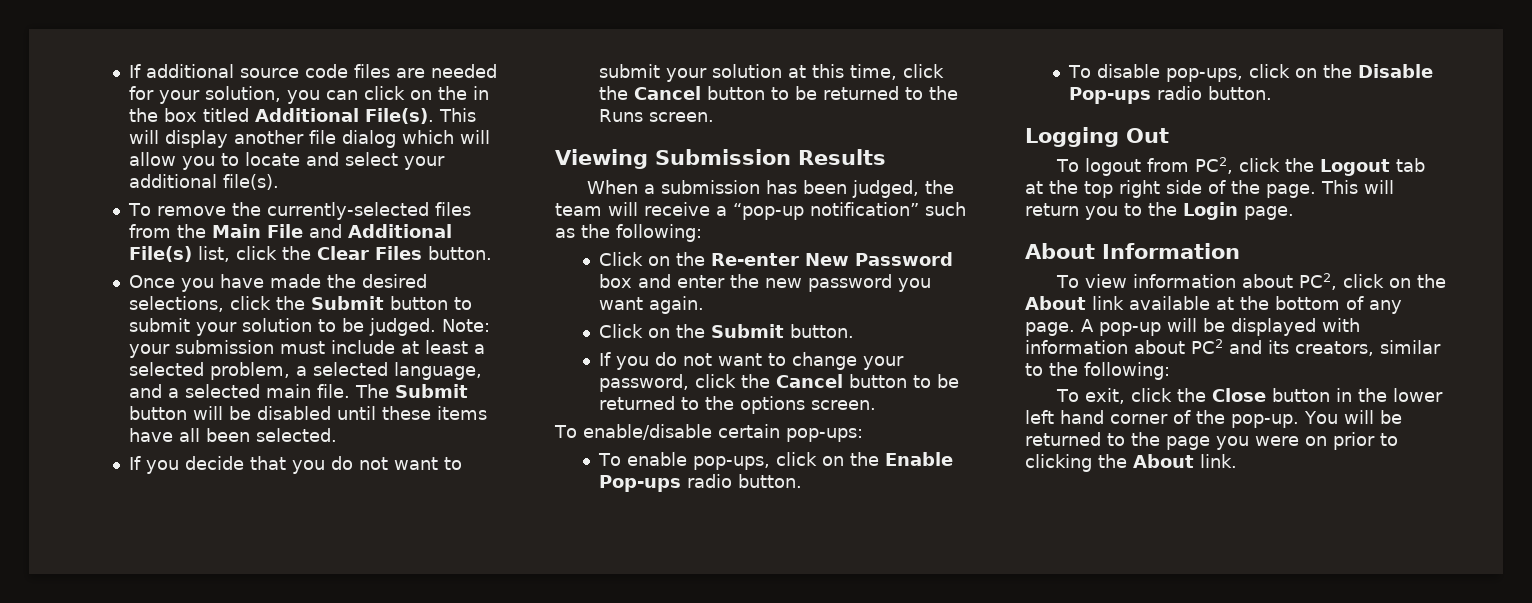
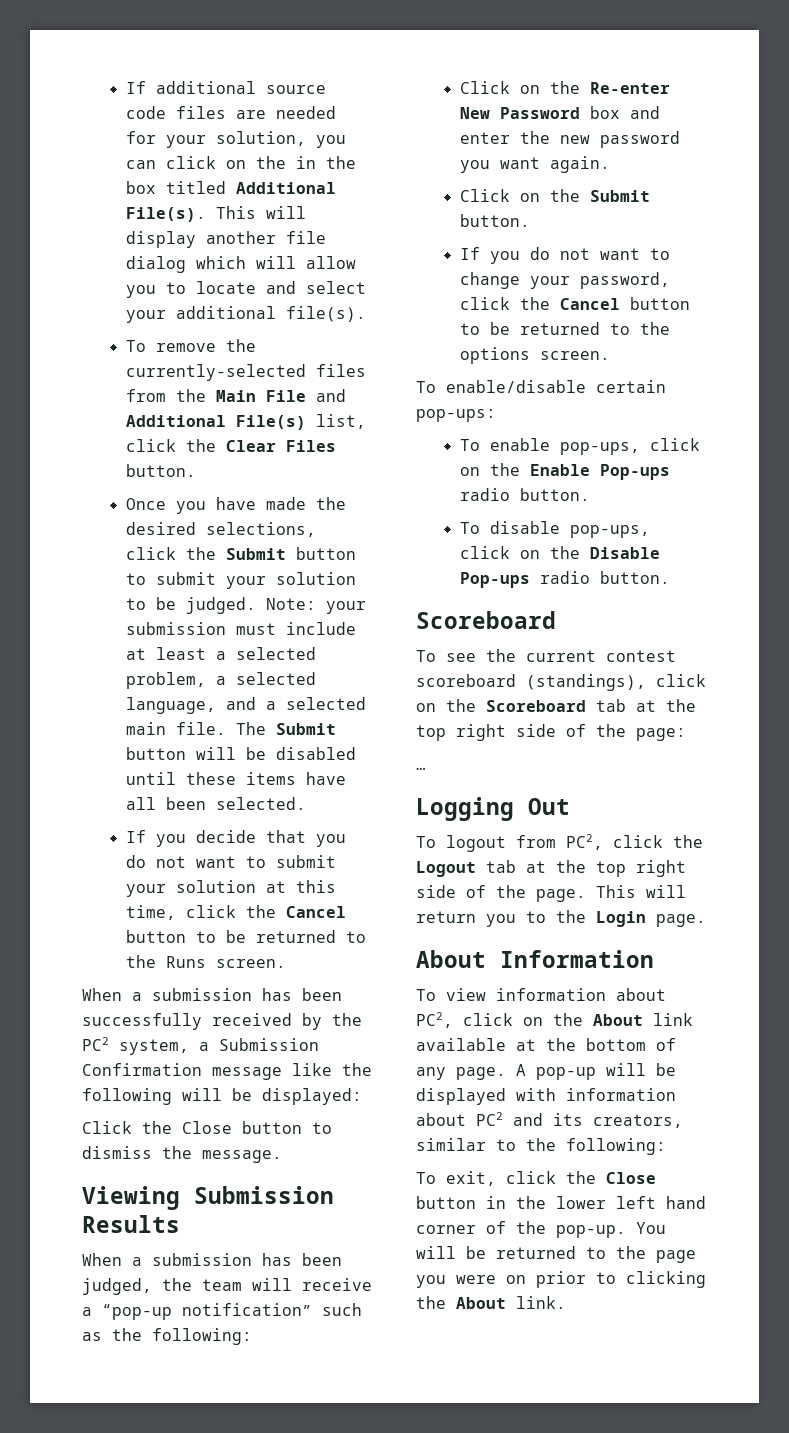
(714, 117) none -> [82,988,342,1001] [82,1013,362,1030] [82,1037,319,1055] [82,1063,372,1080] [82,1088,362,1105] [82,1121,332,1134] [82,1146,282,1163] // When a submission has been successfully received by the PC2 system, a Submission Confirmation message like the following will be displayed: // Click the Close button to dismiss the message.
(1272, 93) none -> [416,611,556,629] [416,649,676,662] [416,674,706,691] [416,699,696,712] [416,724,686,741] [416,767,426,770] // Scoreboard // To see the current contest scoreboard (standings), click on the Scoreboard tab at the top right side of the page: // …

